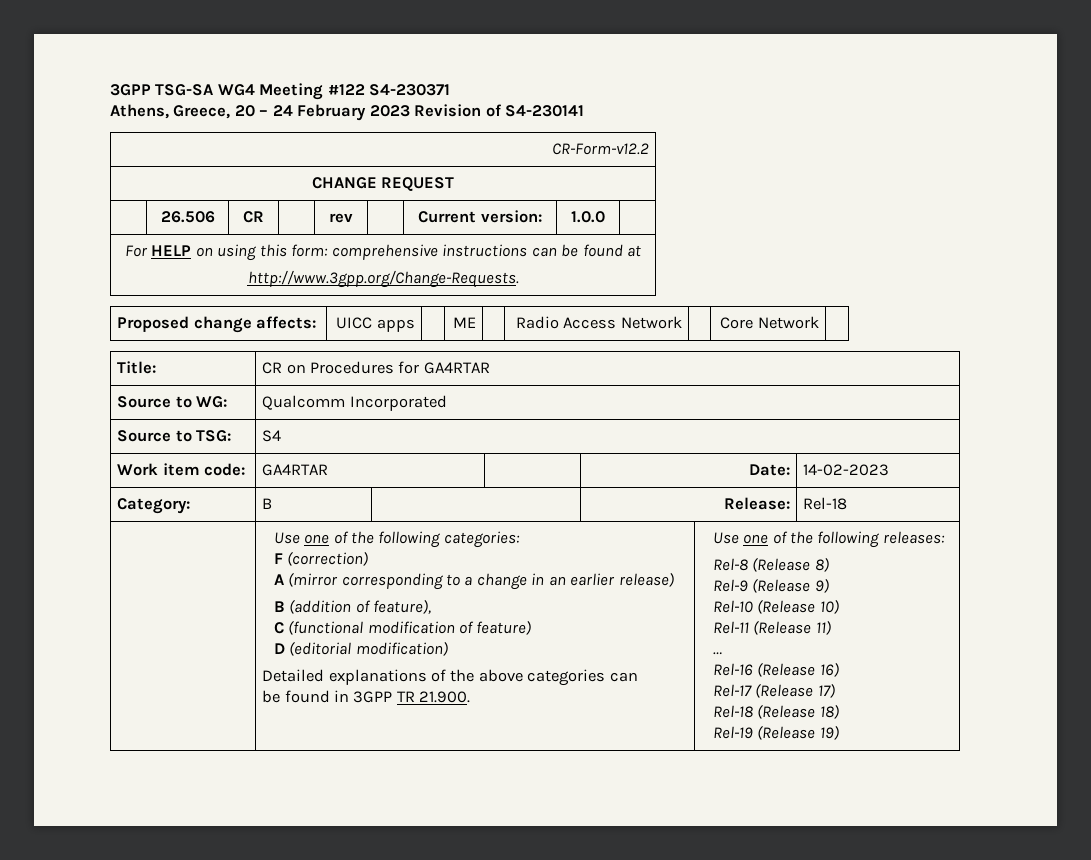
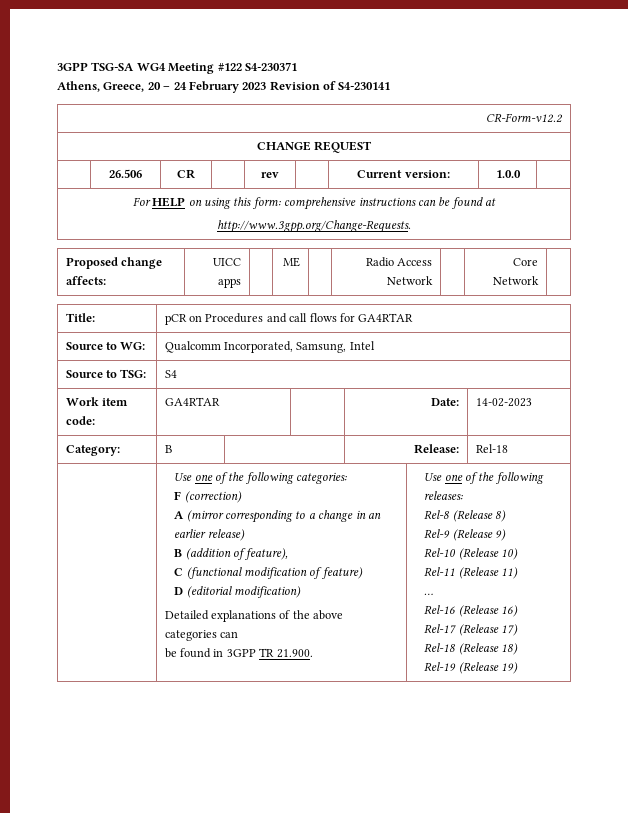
[262,362,283,374] CR -> [164,314,187,325] pCR
(395, 367) none -> [266,313,337,323] and call flows
[349,395,447,411] Incorporated -> [224,341,375,353] Incorporated, Samsung, Intel

